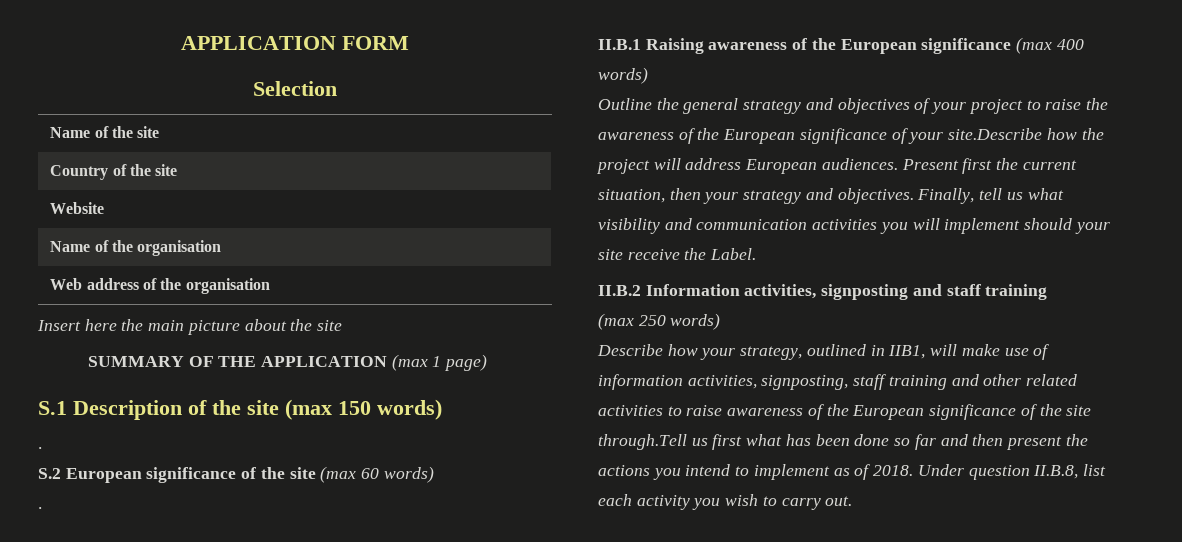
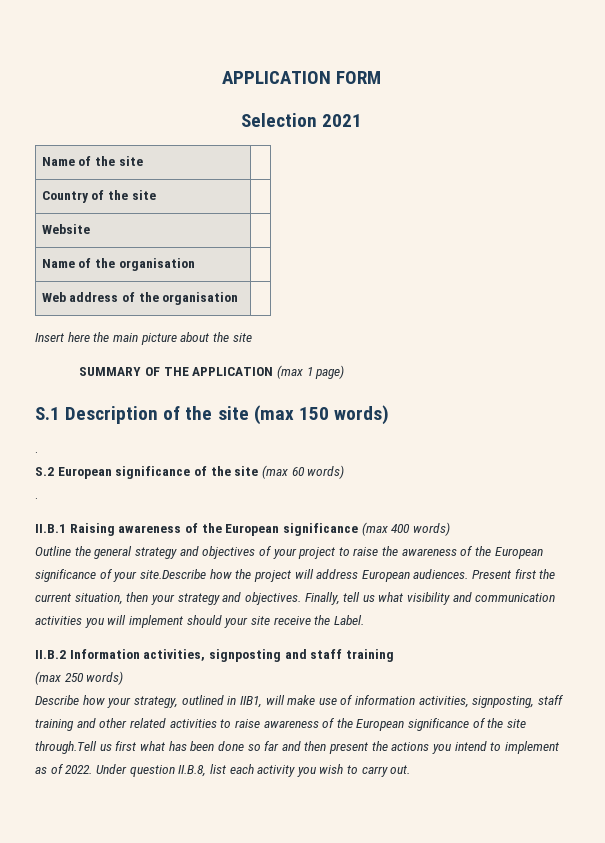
(337, 88) none -> [322,114,363,127] 2021
[873,465,914,476] 2018. -> [65,765,93,774] 2022.

